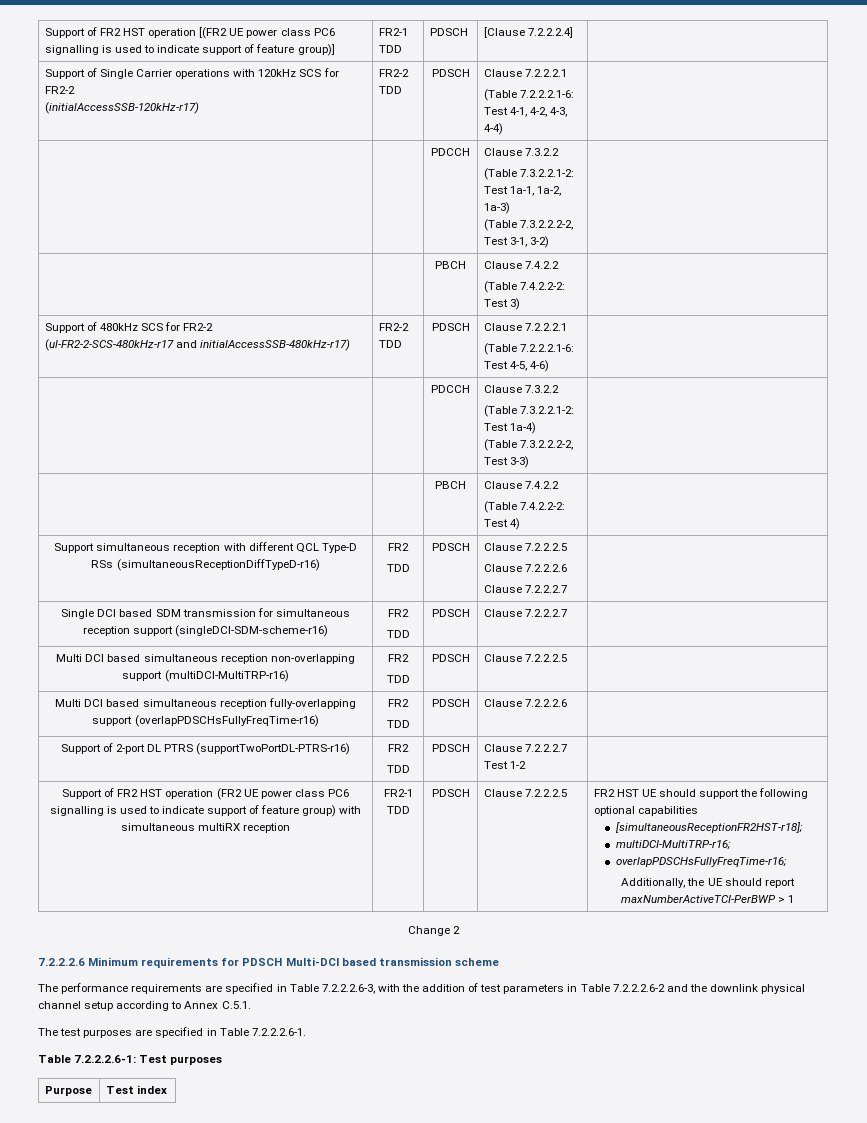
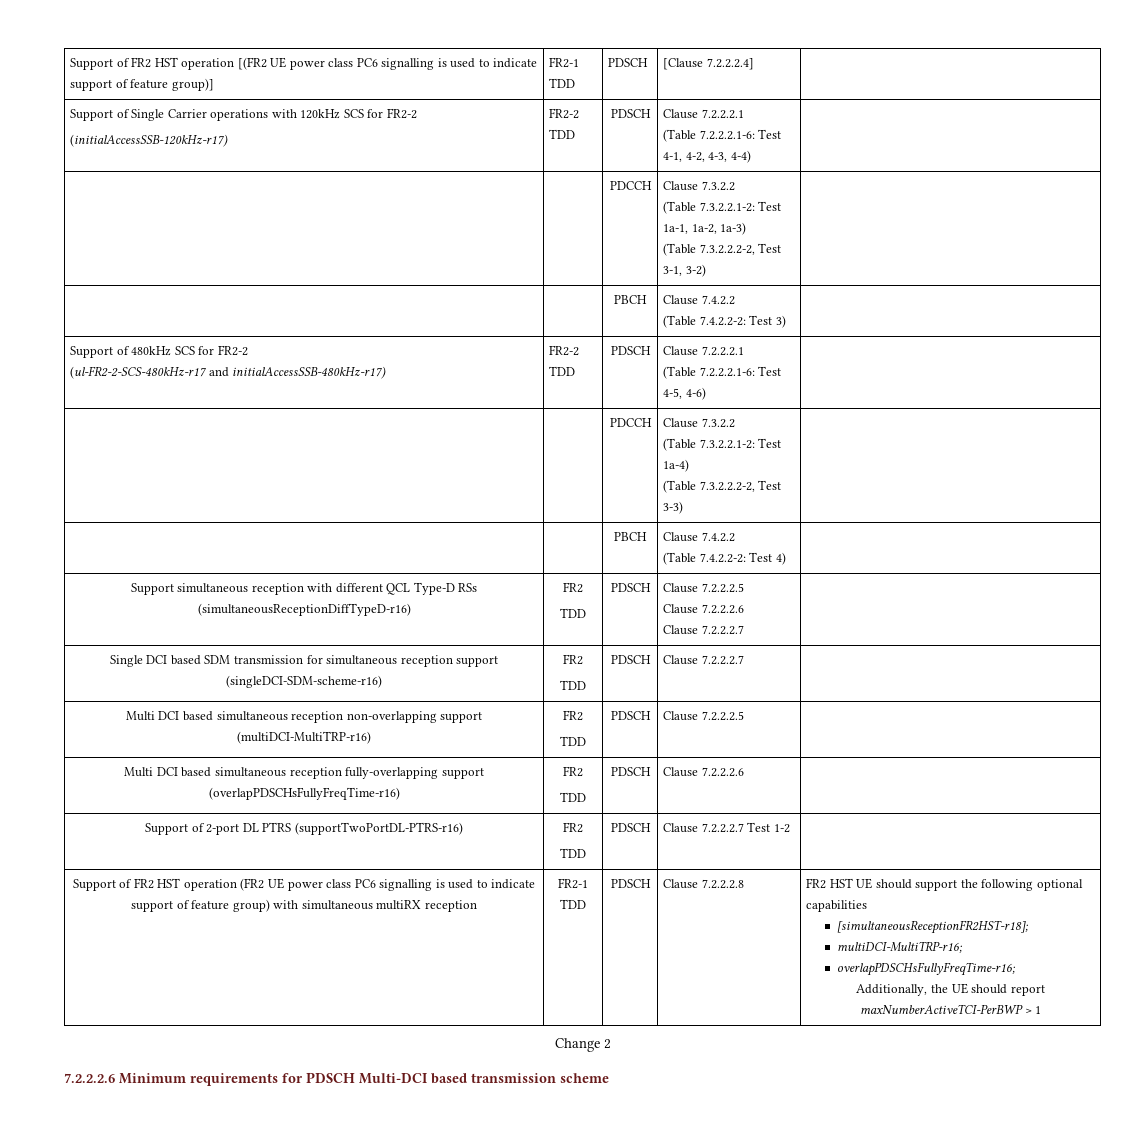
[524,789,567,797] 7.2.2.2.5 -> [701,879,744,889] 7.2.2.2.8
[38,983,806,994] [38,1001,251,1011] [38,1027,306,1038] [38,1055,223,1065] [44,1086,92,1096] [105,1085,167,1094] // The performance requirements are specified in Table 7.2.2.2.6-3, with the addition of test parameters in Table 7.2.2.2.6-2 and the downlink physical channel setup according to Annex C.5.1. // The test purposes are specified in Table 7.2.2.2.6-1. // Table 7.2.2.2.6-1: Test purposes // Purpose | Test index -> (609, 1078) none

